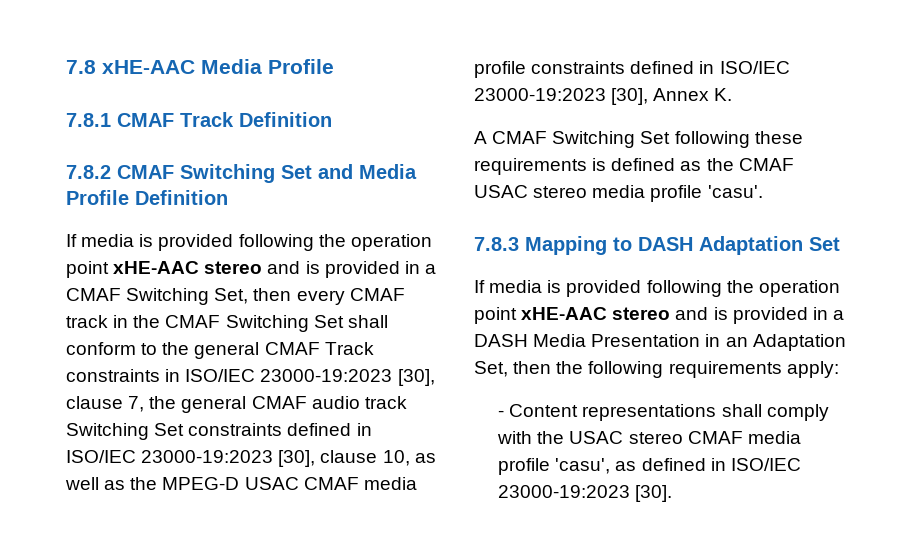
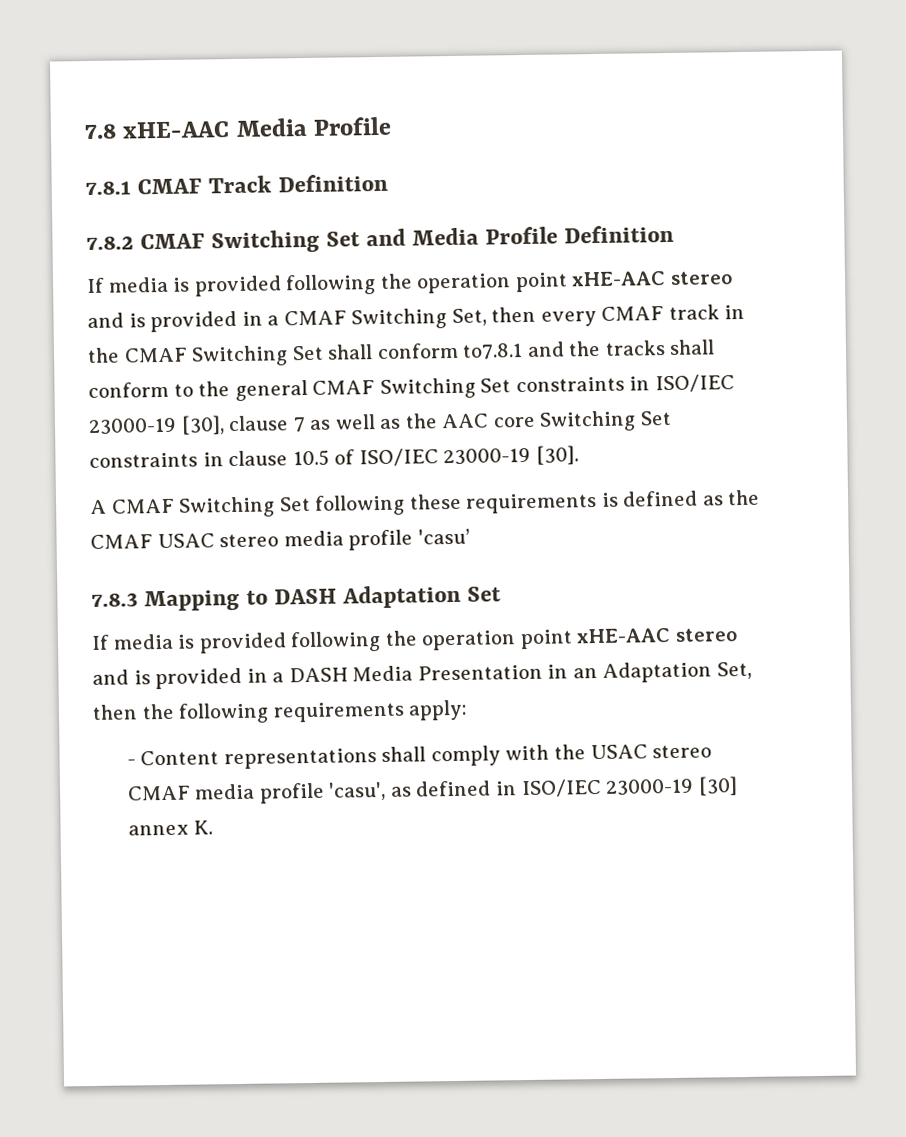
(136, 348) none -> [462,339,716,360] [88,381,169,399] to7.8.1 and the tracks shall conform
[324,342,374,355] Track -> [379,377,512,399] Switching Set
[260,369,435,386] [66,396,407,413] [66,423,372,440] [66,450,436,467] [65,477,417,490] [474,61,790,78] [474,88,733,105] 23000-19:2023 [30], clause 7, the general CMAF audio track Switching Set constraints defined in ISO/IEC 23000-19:2023 [30], clause 10, as well as the MPEG-D USAC CMAF media profile constraints defined in ISO/IEC 23000-19:2023 [30], Annex K. -> [88,410,672,436] [89,445,579,469] 23000-19 [30], clause 7 as well as the AAC core Switching Set constraints in clause 10.5 of ISO/IEC 23000-19 [30].
[707,185,763,198] 'casu'. -> [417,528,470,545] 'casu’
[498,485,673,502] 23000-19:2023 [30]. -> [605,776,738,796] [127,820,214,836] 23000-19 [30] annex K.

